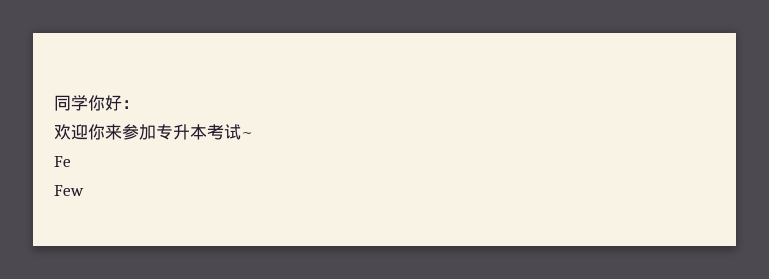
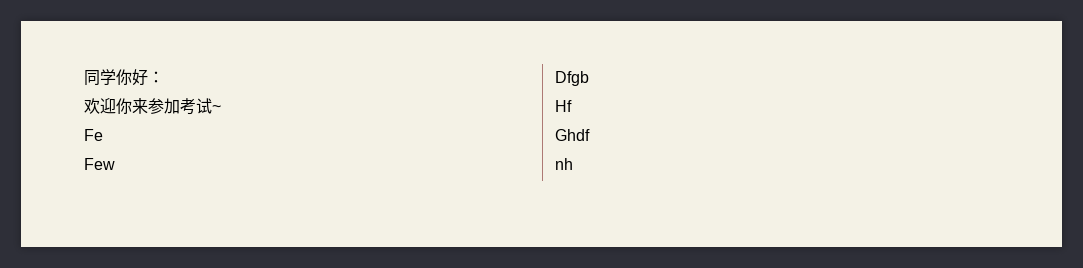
[156,124,207,140] 专升本 -> (180, 106) none
(84, 190) none -> [555,71,589,86] [555,100,572,112] [555,129,590,141] [555,158,573,170] // Dfgb // Hf // Ghdf // nh

